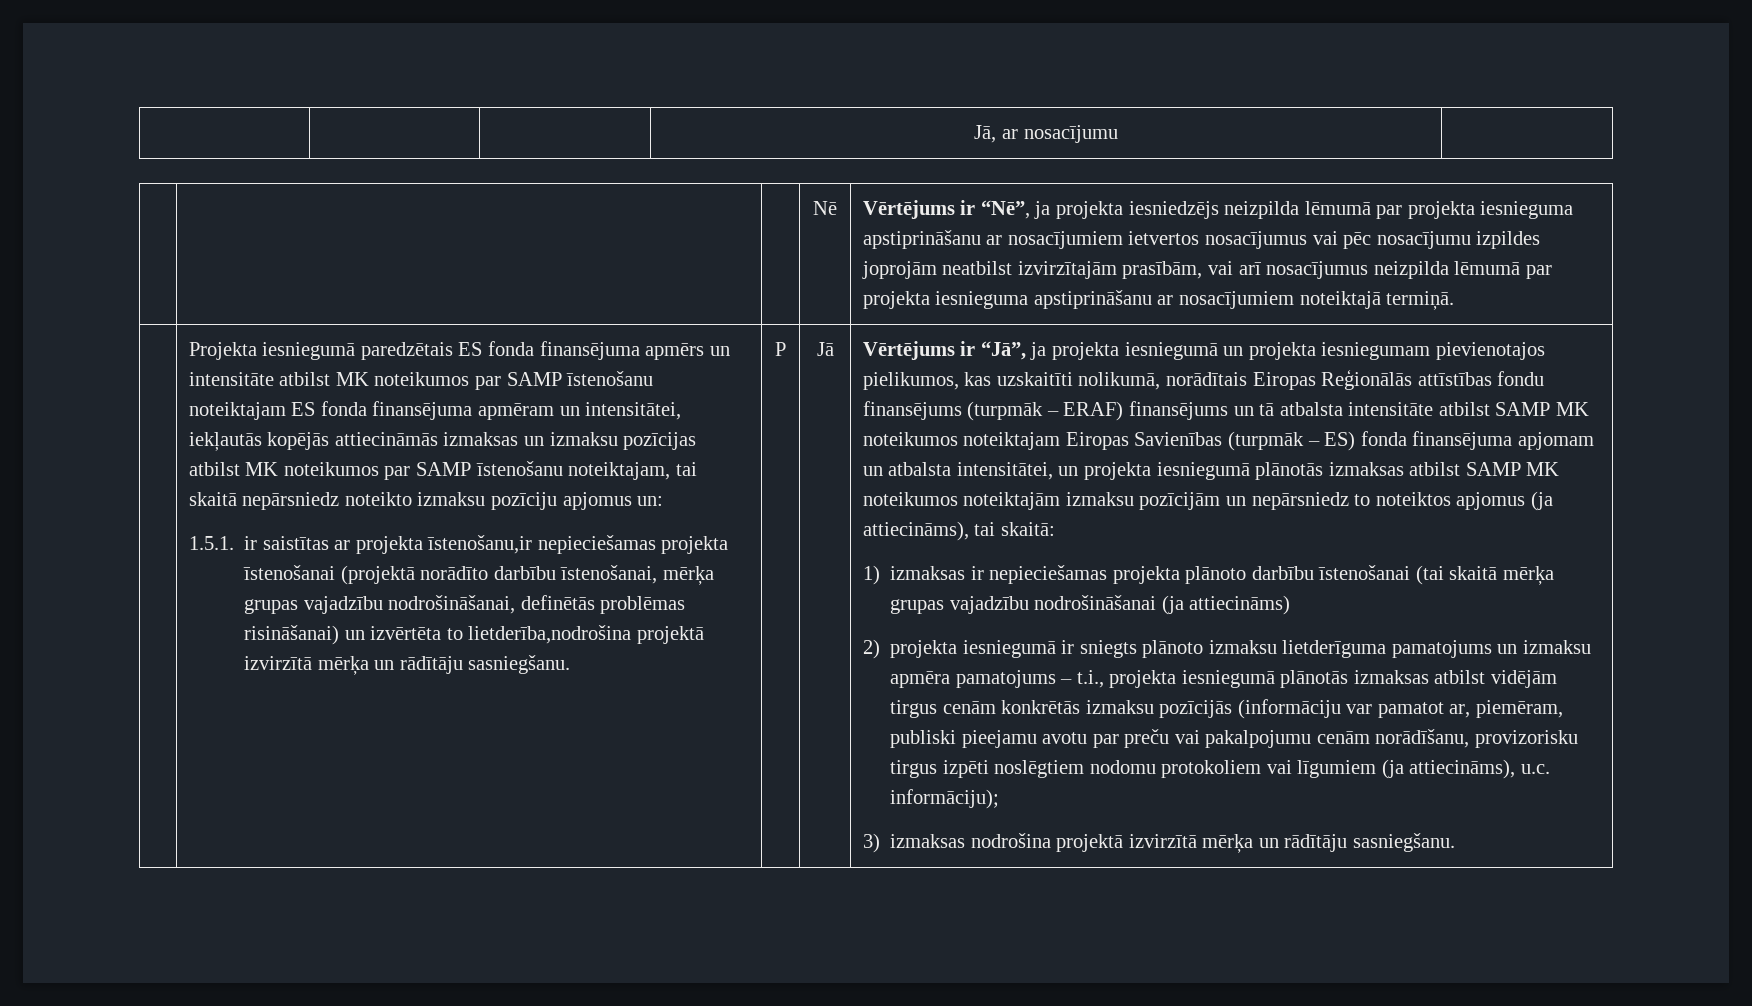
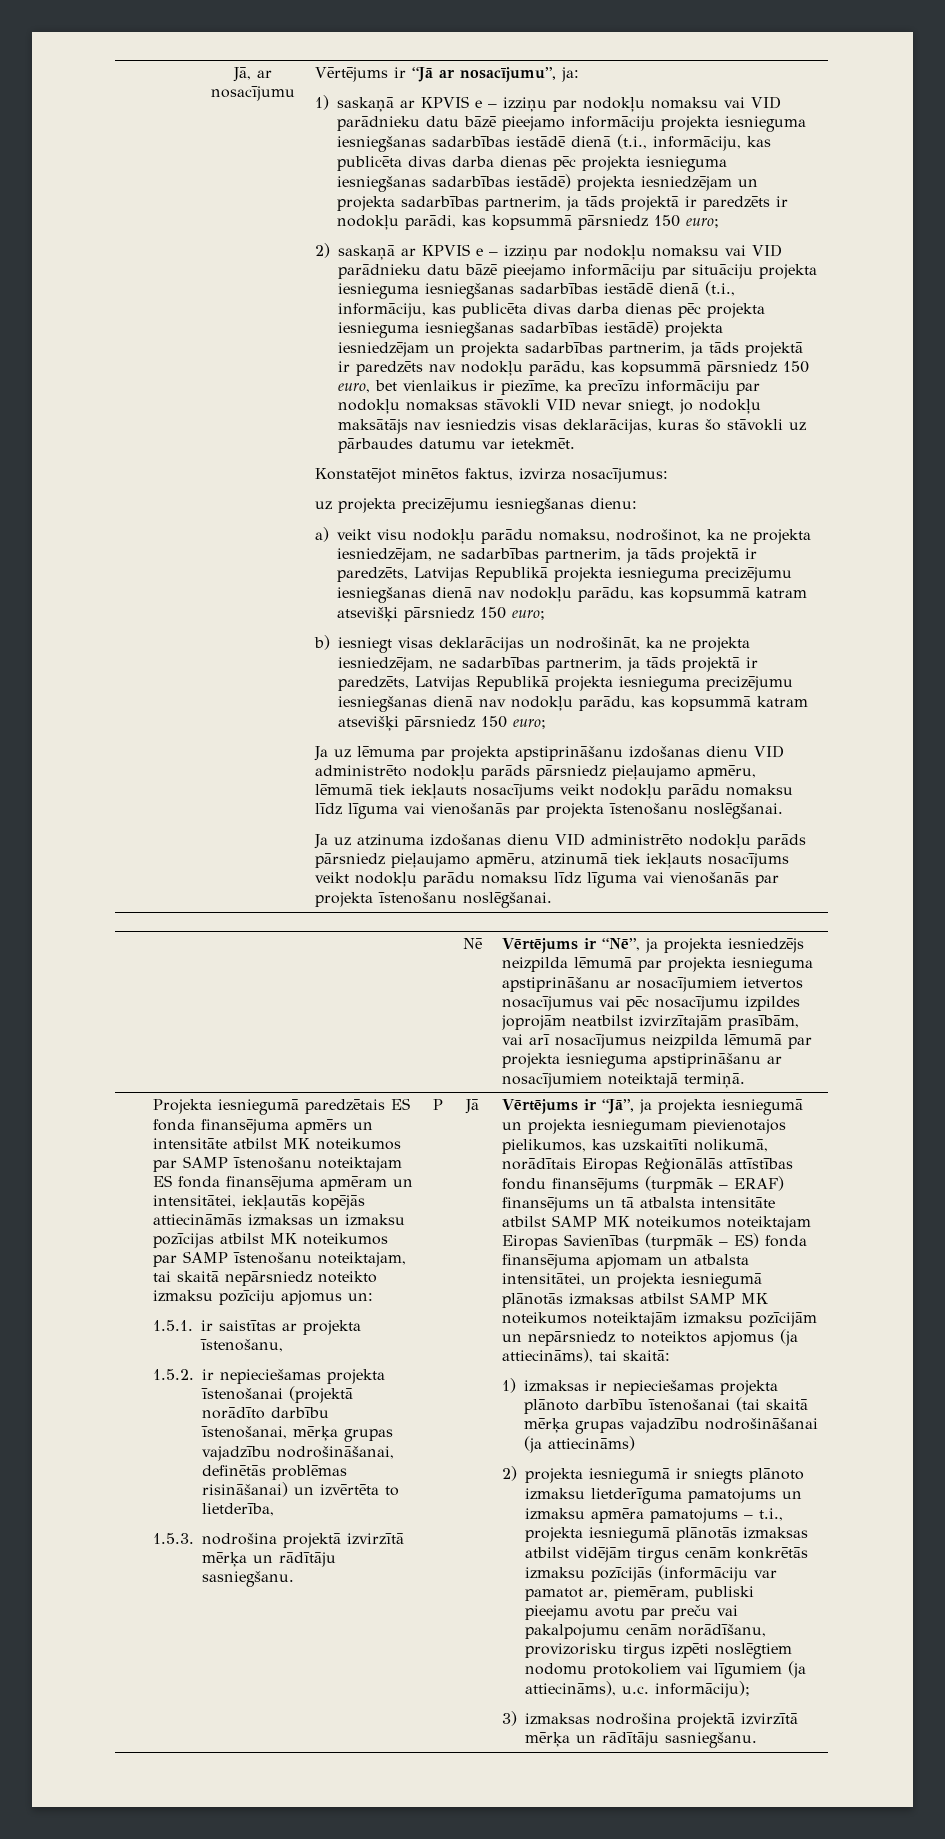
(1118, 134) none -> [314,67,579,82] [314,95,781,112] [336,116,806,132] [336,134,771,152] [336,156,727,172] [336,174,758,192] [336,196,788,211] [336,215,719,230] [314,243,782,260] [337,264,817,279] [337,281,735,299] [337,303,765,318] [337,320,723,338] [337,342,803,357] [337,361,809,376] [337,380,760,395] [337,398,761,415] [337,419,806,434] [337,438,575,453] [314,468,668,483] [314,498,637,514] [314,527,811,544] [336,548,757,563] [336,567,792,583] [336,587,807,603] [336,607,545,622] [313,635,750,653] [337,657,758,672] [337,676,793,692] [337,696,808,712] [337,716,546,731] [313,745,784,761] [314,765,756,780] [314,784,793,799] [314,803,783,819] [313,833,806,849] [314,853,789,868] [314,872,779,888] [314,892,552,908] Vērtējums ir “Jā ar nosacījumu”, ja: // 1) saskaņā ar KPVIS e – izziņu par nodokļu nomaksu vai VID parādnieku datu bāzē pieejamo informāciju projekta iesnieguma iesniegšanas sadarbības iestādē dienā (t.i., informāciju, kas publicēta divas darba dienas pēc projekta iesnieguma iesniegšanas sadarbības iestādē) projekta iesniedzējam un projekta sadarbības partnerim, ja tāds projektā ir paredzēts ir nodokļu parādi, kas kopsummā pārsniedz 150 euro; // 2) saskaņā ar KPVIS e – izziņu par nodokļu nomaksu vai VID parādnieku datu bāzē pieejamo informāciju par situāciju projekta iesnieguma iesniegšanas sadarbības iestādē dienā (t.i., informāciju, kas publicēta divas darba dienas pēc projekta iesnieguma iesniegšanas sadarbības iestādē) projekta iesniedzējam un projekta sadarbības partnerim, ja tāds projektā ir paredzēts nav nodokļu parādu, kas kopsummā pārsniedz 150 euro, bet vienlaikus ir piezīme, ka precīzu informāciju par nodokļu nomaksas stāvokli VID nevar sniegt, jo nodokļu maksātājs nav iesniedzis visas deklarācijas, kuras šo stāvokli uz pārbaudes datumu var ietekmēt. // Konstatējot minētos faktus, izvirza nosacījumus: // uz projekta precizējumu iesniegšanas dienu: // a) veikt visu nodokļu parādu nomaksu, nodrošinot, ka ne projekta iesniedzējam, ne sadarbības partnerim, ja tāds projektā ir paredzēts, Latvijas Republikā projekta iesnieguma precizējumu iesniegšanas dienā nav nodokļu parādu, kas kopsummā katram atsevišķi pārsniedz 150 euro; // b) iesniegt visas deklarācijas un nodrošināt, ka ne projekta iesniedzējam, ne sadarbības partnerim, ja tāds projektā ir paredzēts, Latvijas Republikā projekta iesnieguma precizējumu iesniegšanas dienā nav nodokļu parādu, kas kopsummā katram atsevišķi pārsniedz 150 euro; // Ja uz lēmuma par projekta apstiprināšanu izdošanas dienu VID administrēto nodokļu parāds pārsniedz pieļaujamo apmēru, lēmumā tiek iekļauts nosacījums veikt nodokļu parādu nomaksu līdz līguma vai vienošanās par projekta īstenošanu noslēgšanai. // Ja uz atzinuma izdošanas dienu VID administrēto nodokļu parāds pārsniedz pieļaujamo apmēru, atzinumā tiek iekļauts nosacījums veikt nodokļu parādu nomaksu līdz līguma vai vienošanās par projekta īstenošanu noslēgšanai.
[427,535,533,554] īstenošanu,ir -> [199,1339,283,1352] [152,1369,214,1380] īstenošanu, // 1.5.2. ir
[468,625,632,644] lietderība,nodrošina -> [201,1503,274,1516] [152,1533,277,1545] lietderība, // 1.5.3. nodrošina

